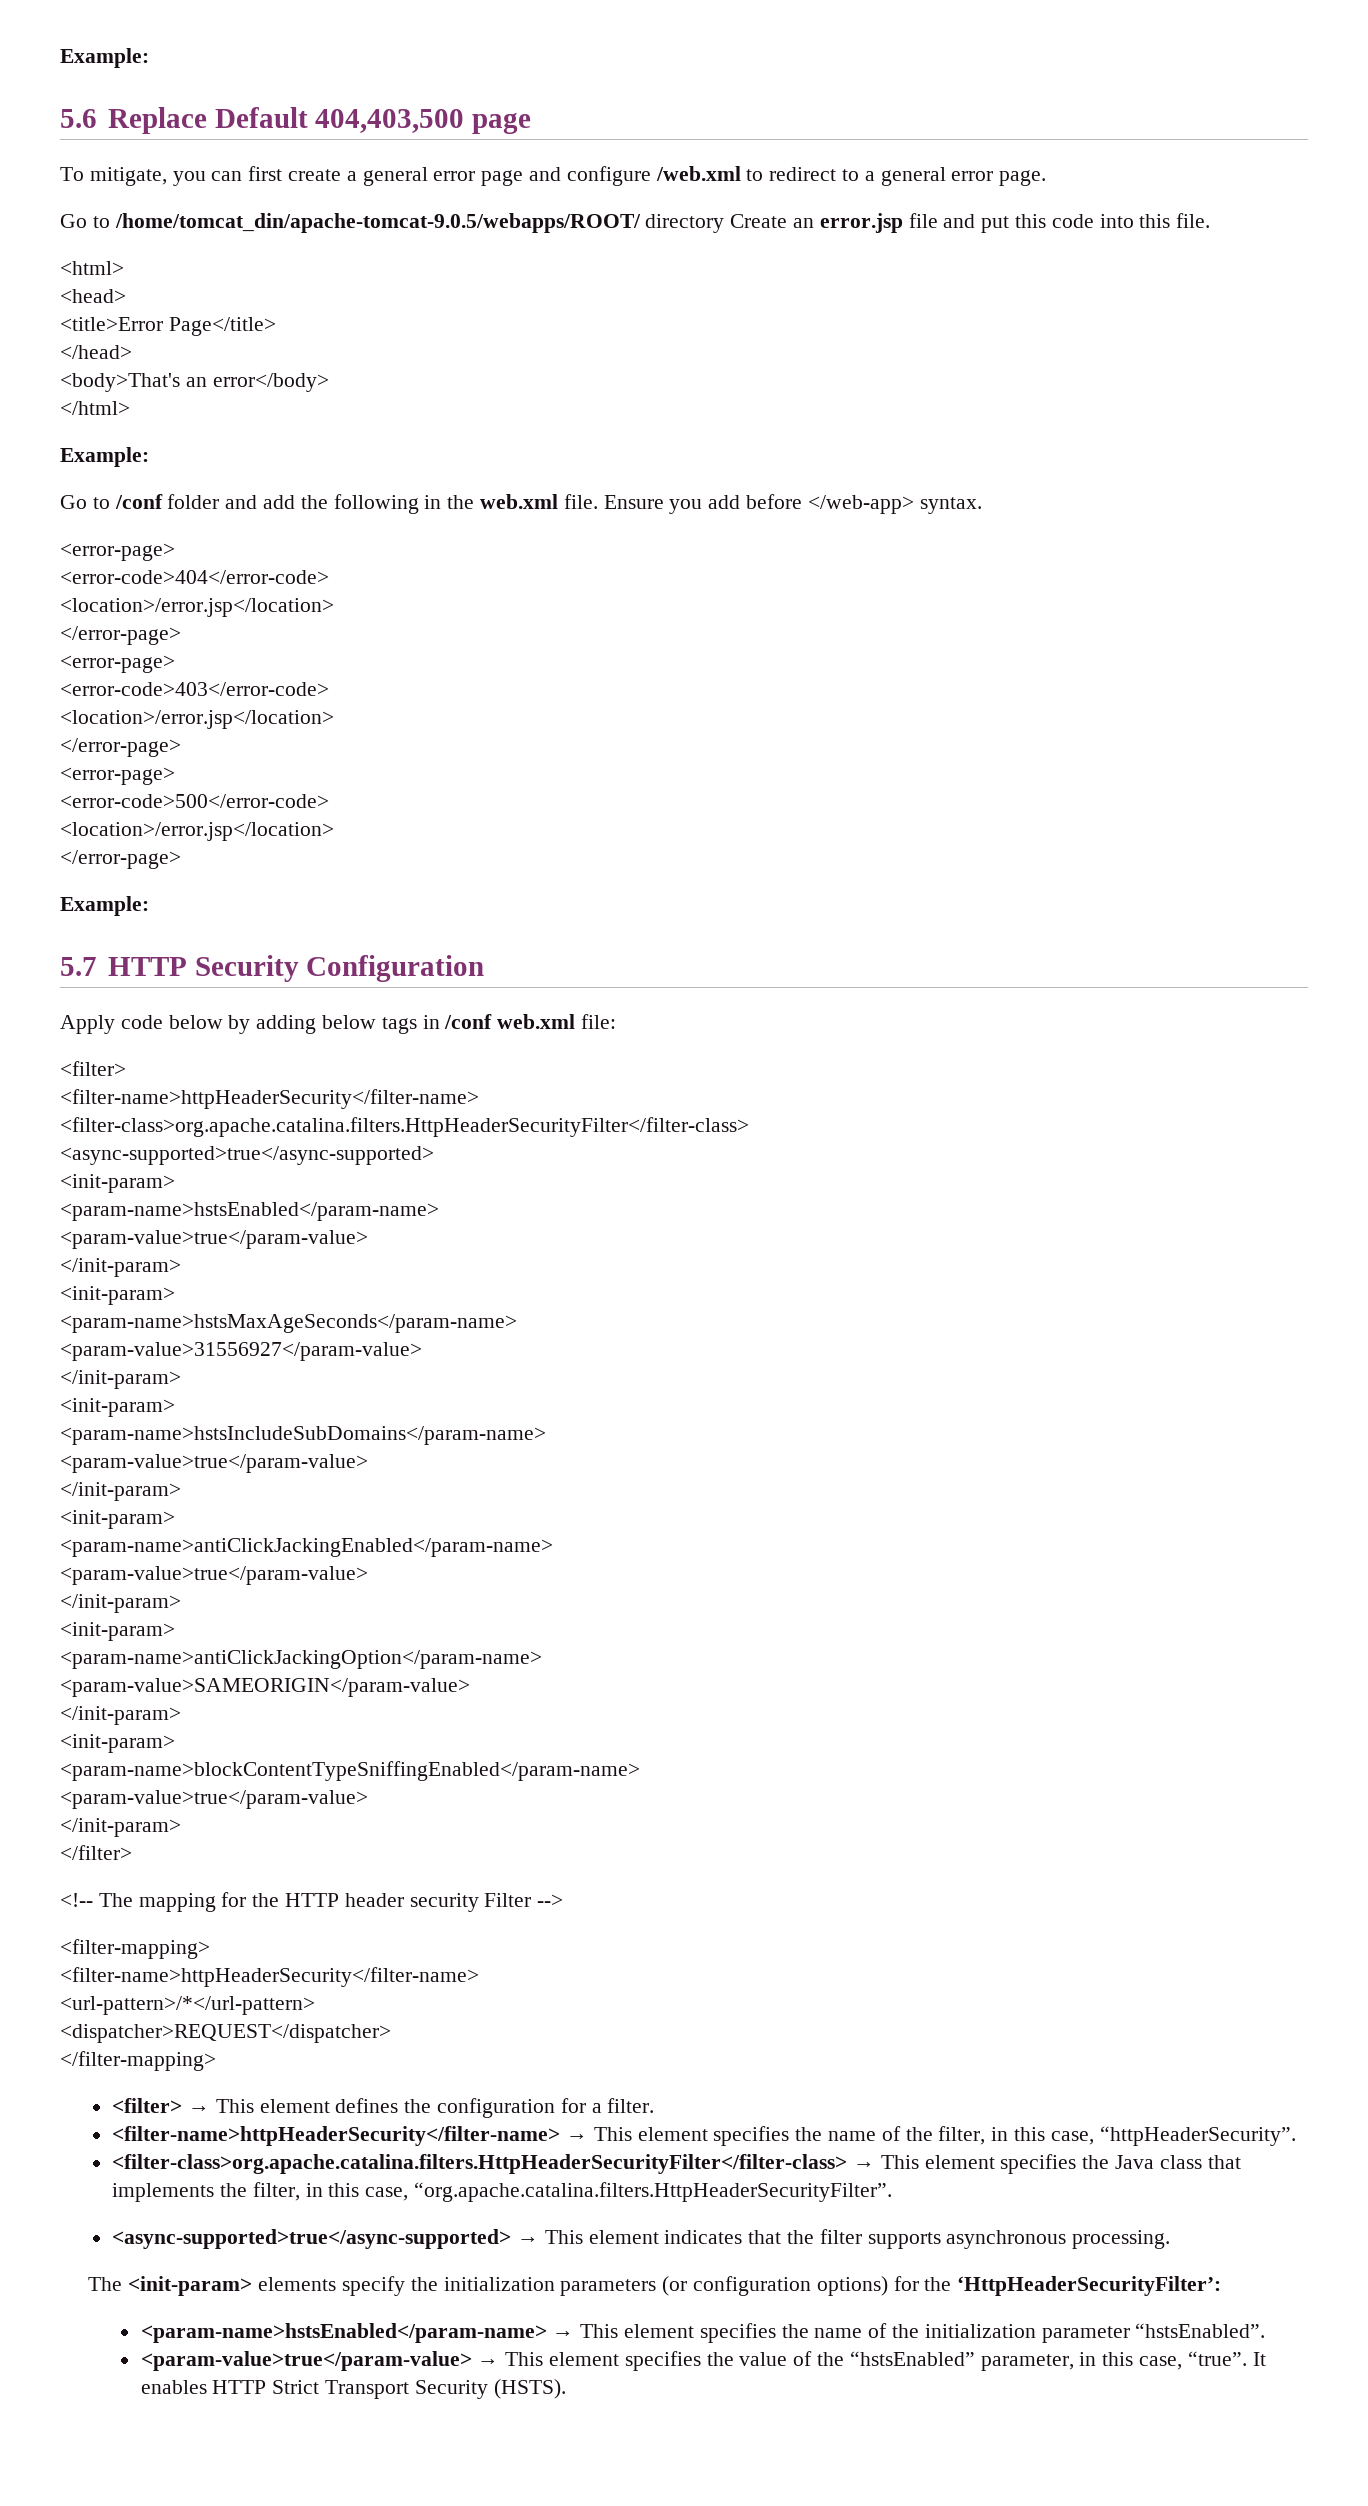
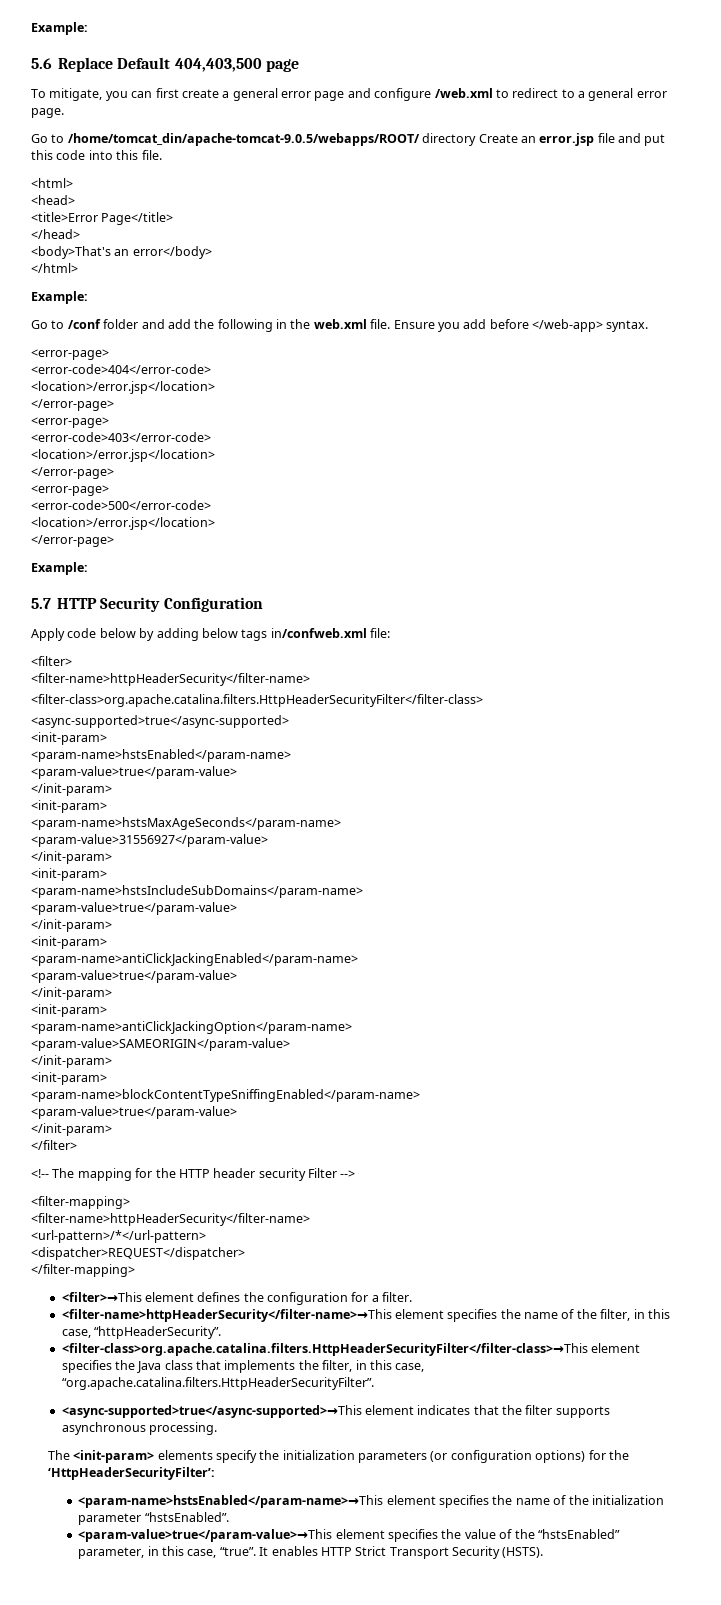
[422,1014,576,1029] in /conf web.xml -> [270,628,367,638] in/confweb.xml
[112,2098,254,2113] <filter> → This -> [61,1292,142,1302] <filter>→This
[112,2126,632,2146] <filter-name>httpHeaderSecurity</filter-name> → This -> [61,1309,392,1322] <filter-name>httpHeaderSecurity</filter-name>→This
[112,2154,919,2174] <filter-class>org.apache.catalina.filters.HttpHeaderSecurityFilter</filter-class> → This -> [61,1343,588,1356] <filter-class>org.apache.catalina.filters.HttpHeaderSecurityFilter</filter-class>→This
[112,2229,583,2249] <async-supported>true</async-supported> → This -> [61,1405,362,1418] <async-supported>true</async-supported>→This
[140,2323,619,2343] <param-name>hstsEnabled</param-name> → This -> [78,1495,384,1508] <param-name>hstsEnabled</param-name>→This
[140,2351,544,2371] <param-value>true</param-value> → This -> [78,1529,333,1542] <param-value>true</param-value>→This

